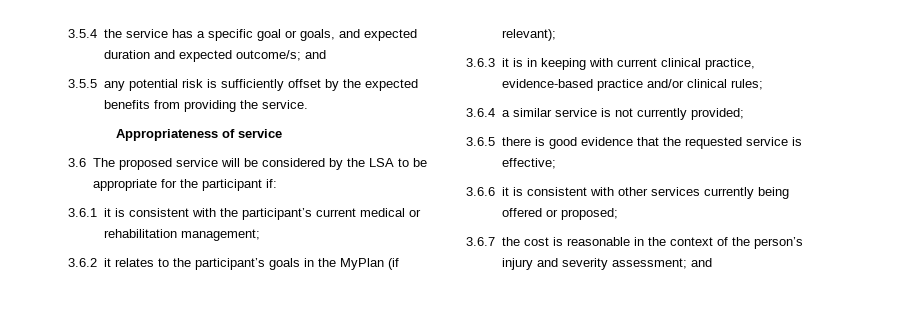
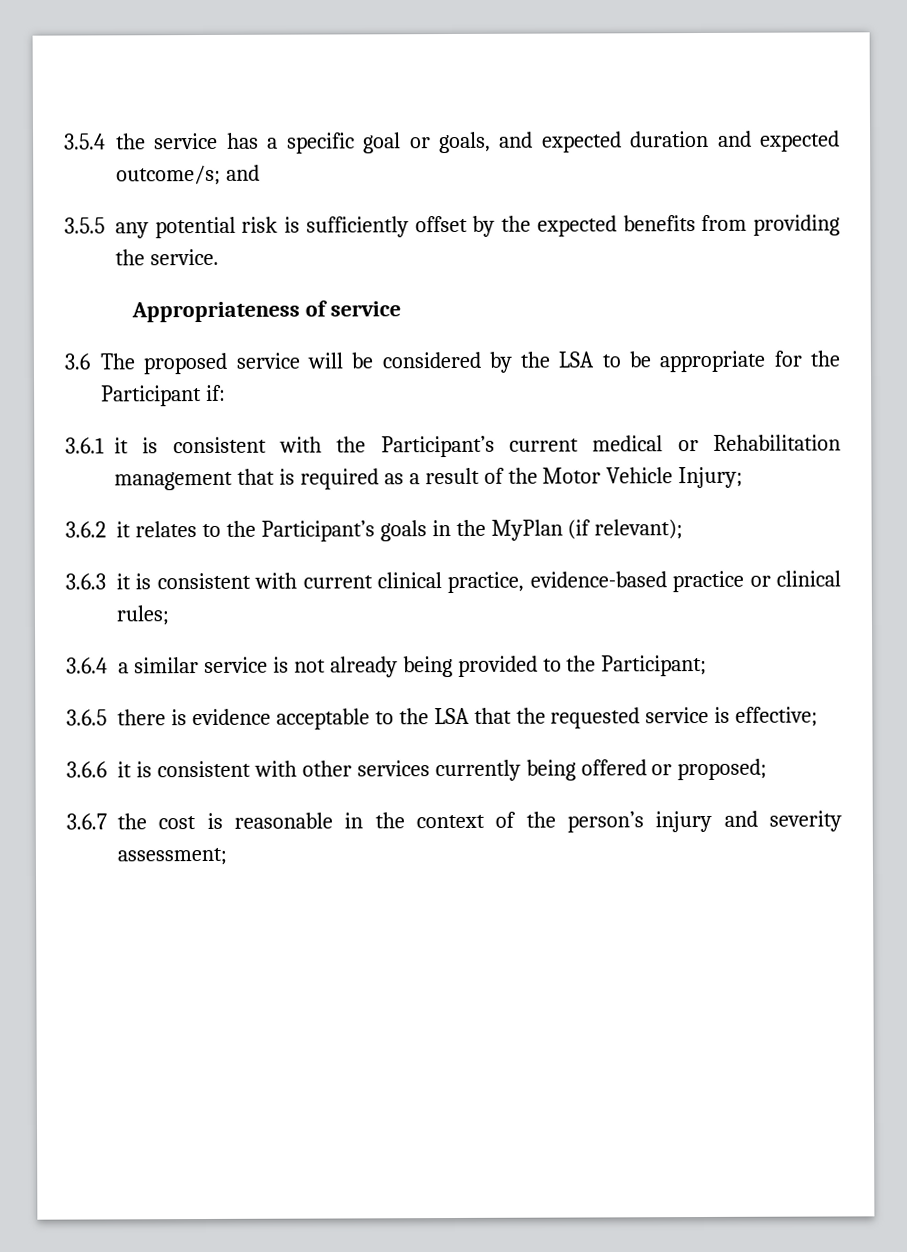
[201,179,262,191] participant -> [101,385,202,407] Participant
[241,208,312,220] participant’s -> [380,435,495,458] Participant’s
[103,229,260,241] rehabilitation management; -> [713,434,841,451] [114,466,744,491] Rehabilitation management that is required as a result of the Motor Vehicle Injury;
[194,258,265,270] participant’s -> [260,520,375,542] Participant’s
[526,58,586,70] in keeping -> [156,572,251,590] consistent
[646,79,684,88] and/or -> [749,575,771,587] or
[636,108,744,120] [466,137,633,149] currently provided; // 3.6.5 there is good evidence -> [329,654,708,678] [66,707,470,730] already being provided to the Participant; // 3.6.5 there is evidence acceptable to the LSA
[690,258,712,267] and -> (227, 856) none

